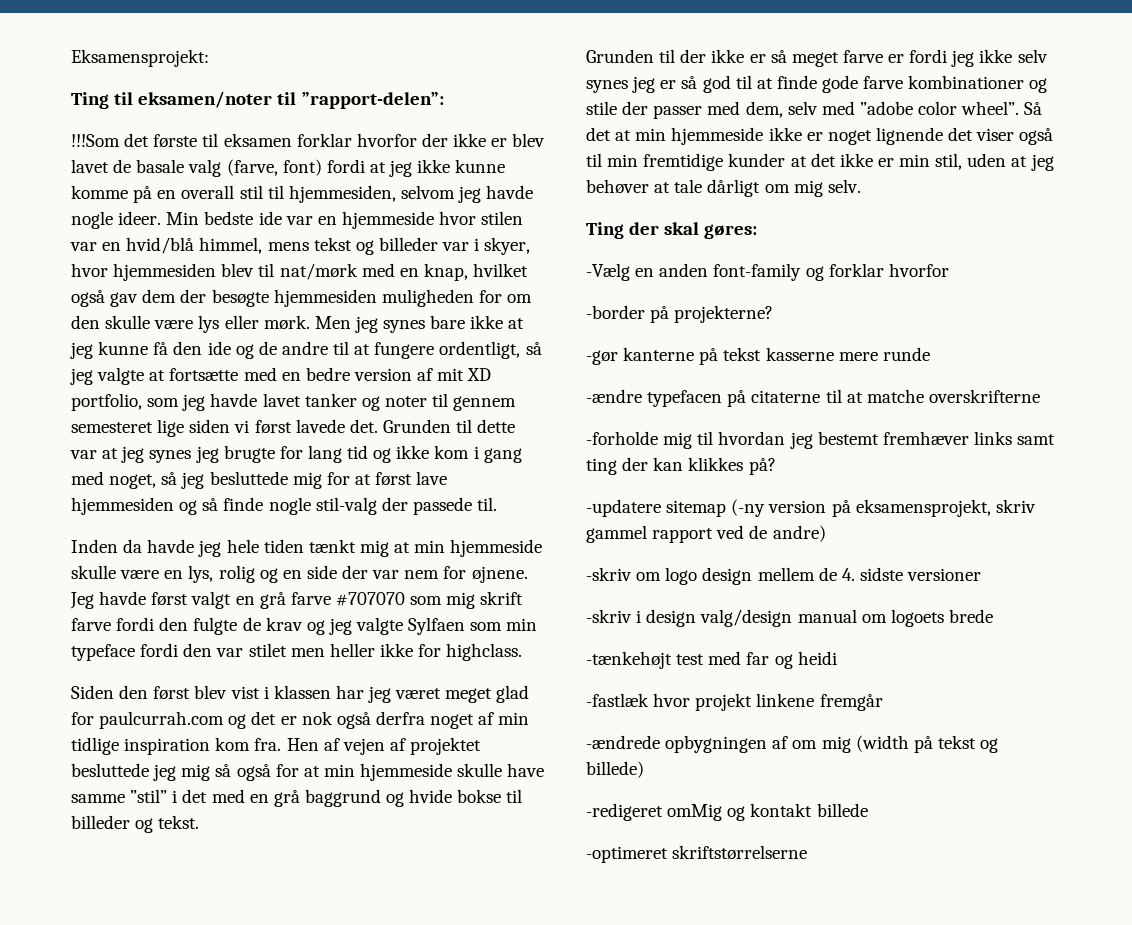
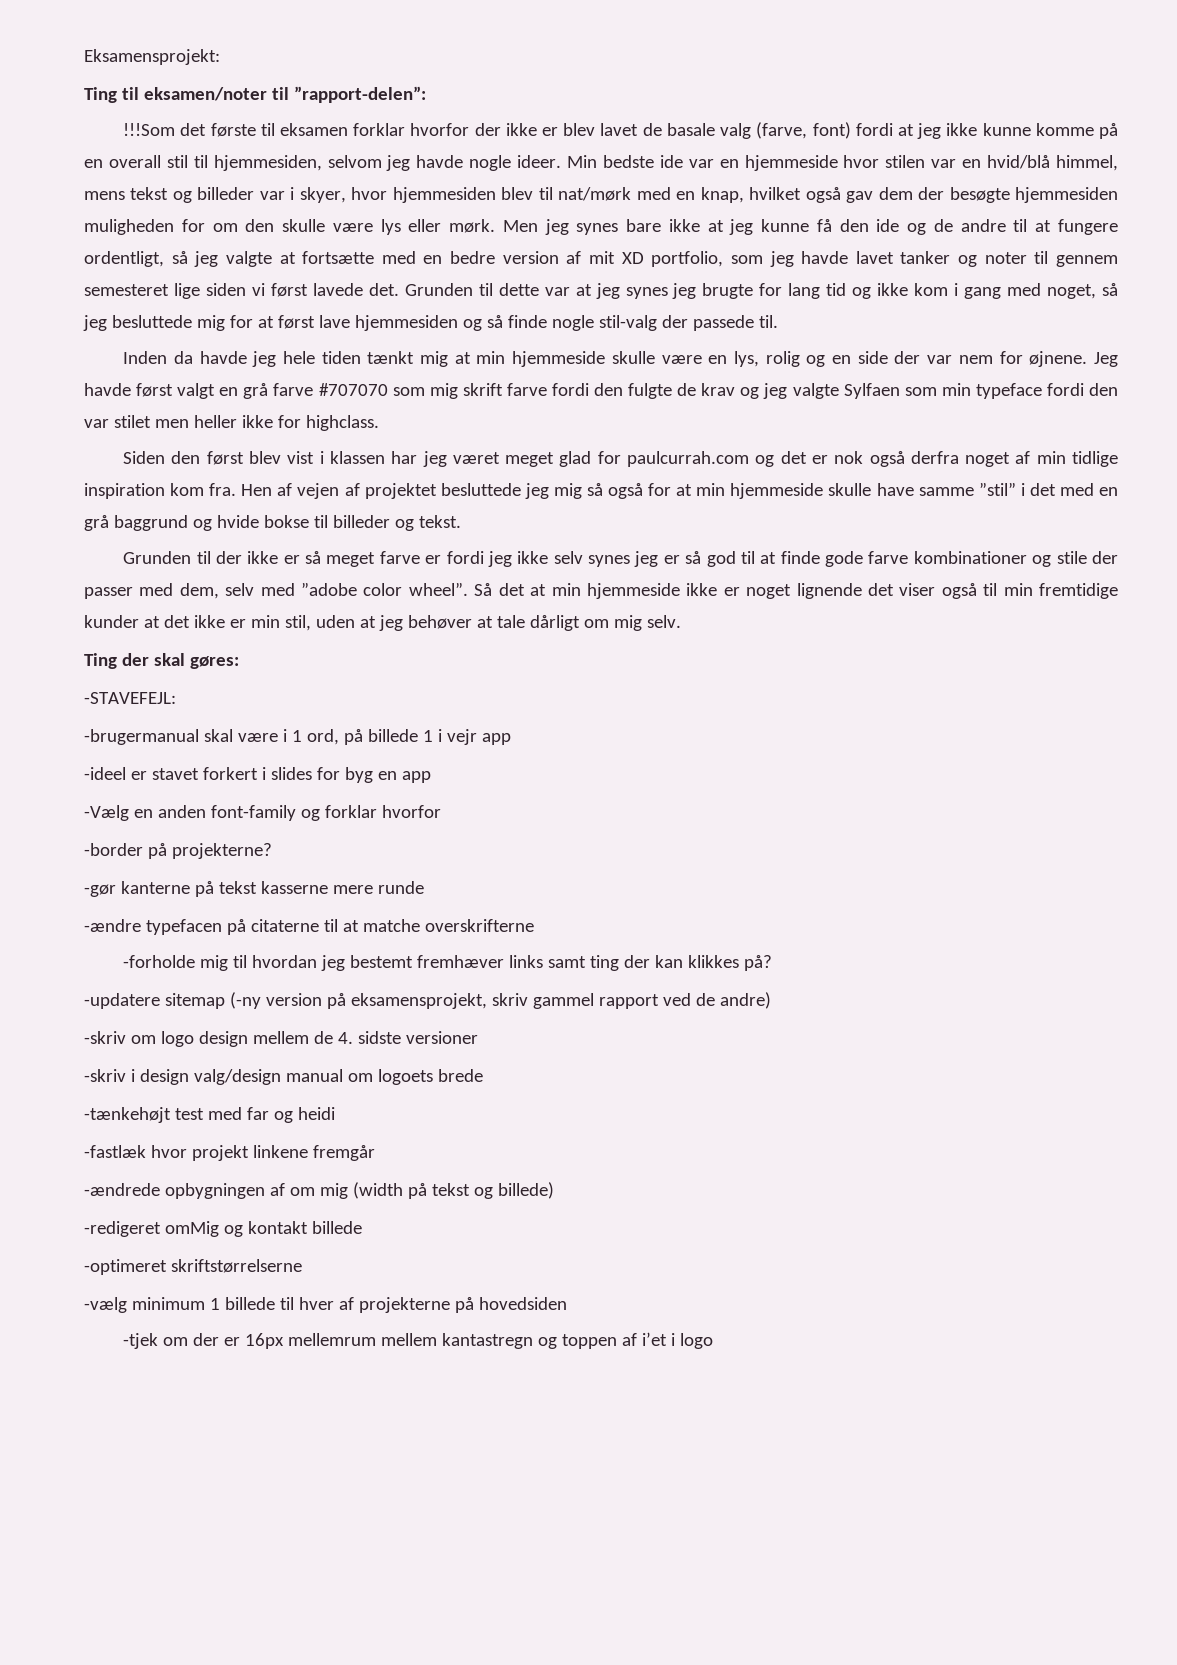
(758, 231) none -> [84,692,176,704] [84,729,511,745] [84,767,431,783] // -STAVEFEJL: // -brugermanual skal være i 1 ord, på billede 1 i vejr app // -ideel er stavet forkert i slides for byg en app
(808, 852) none -> [84,1297,567,1313] [123,1332,714,1349] // -vælg minimum 1 billede til hver af projekterne på hovedsiden // -tjek om der er 16px mellemrum mellem kantastregn og toppen af i’et i logo

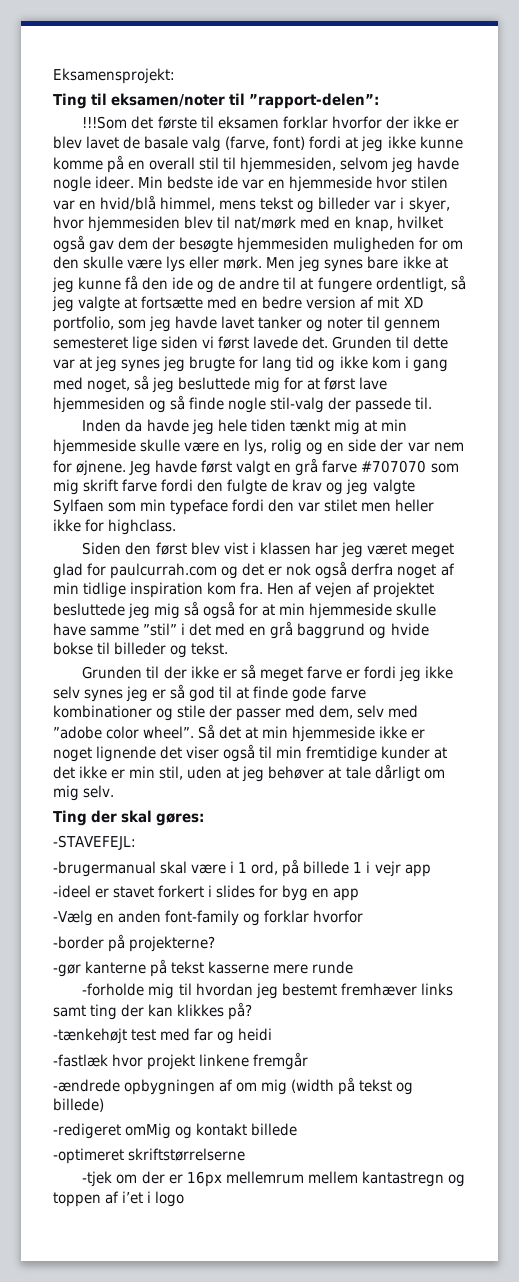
[84,919,534,935] // -ændre typefacen på citaterne til at matche overskrifterne -> (354, 967) none
[84,992,771,1009] [84,1031,478,1047] [84,1069,483,1085] // -updatere sitemap (-ny version på eksamensprojekt, skriv gammel rapport ved de andre) // -skriv om logo design mellem de 4. sidste versioner // -skriv i design valg/design manual om logoets brede -> (253, 1011) none
[84,1297,567,1313] // -vælg minimum 1 billede til hver af projekterne på hovedsiden -> (246, 1154) none

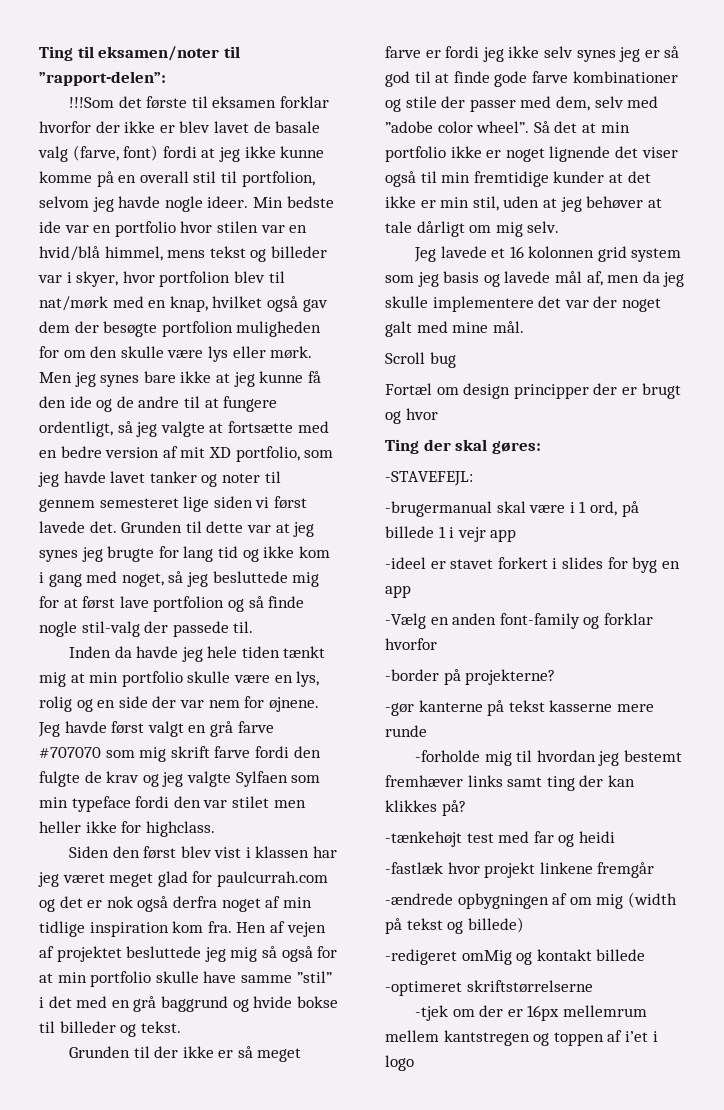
[53,68,175,84] Eksamensprojekt: // -> (39, 53) none
[240,157,337,173] hjemmesiden, -> [241,171,315,187] portfolion,
[289,176,373,192] hjemmeside -> [114,221,176,237] portfolio
[88,216,181,232] hjemmesiden -> [159,271,231,287] portfolion
[237,237,330,253] hjemmesiden -> [161,321,233,337] portfolion
[53,397,145,413] hjemmesiden -> [153,596,225,612] portfolion
[53,439,136,455] hjemmeside -> [121,671,183,687] portfolio
[309,603,393,619] hjemmeside -> [90,971,152,987] portfolio
[292,726,376,742] hjemmeside -> [385,146,446,162] portfolio
(115, 791) none -> [413,246,682,262] [385,271,685,287] [385,296,661,312] [385,321,524,337] [385,352,456,368] [385,383,681,399] [385,408,438,424] // Jeg lavede et 16 kolonnen grid system som jeg basis og lavede mål af, men da jeg skulle implementere det var der noget galt med mine mål. // Scroll bug // Fortæl om design principper der er brugt og hvor
[361,1171,444,1187] kantastregn -> [443,1030,530,1046] kantstregen

